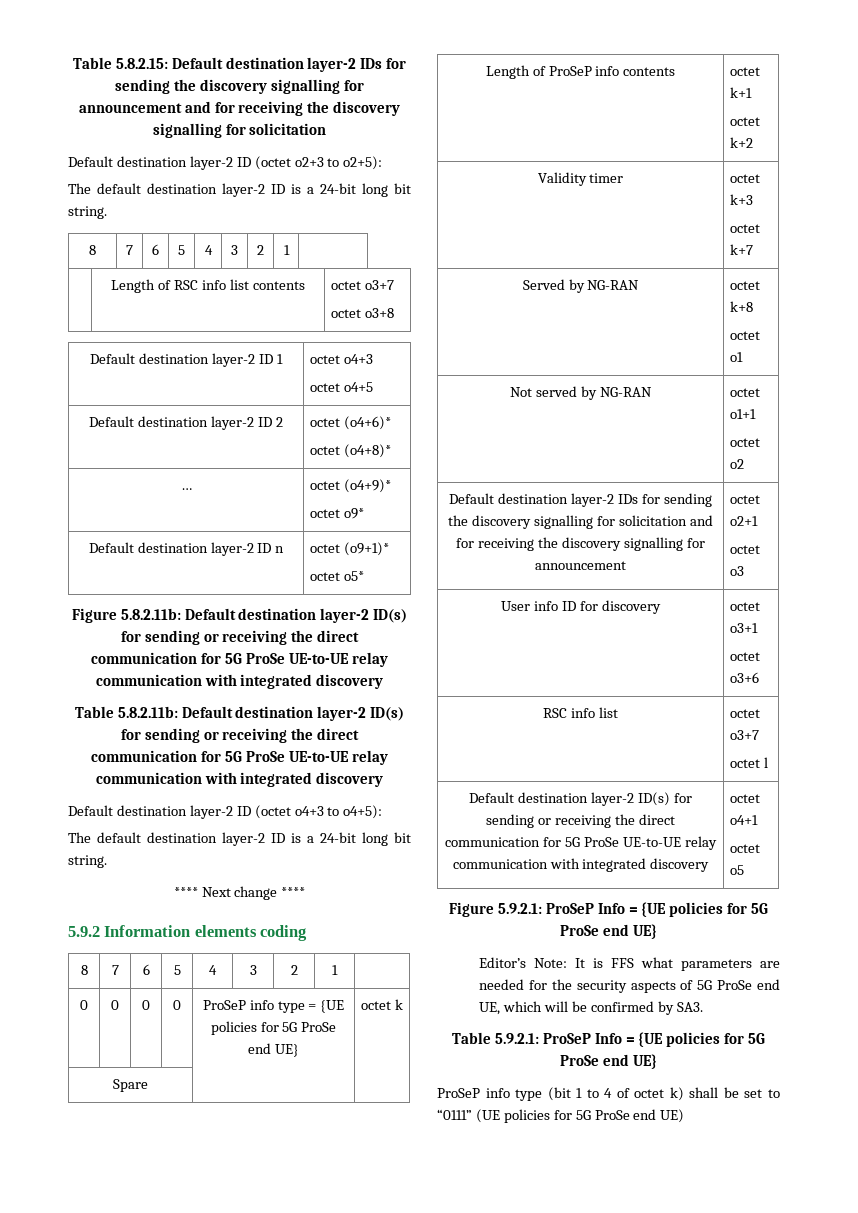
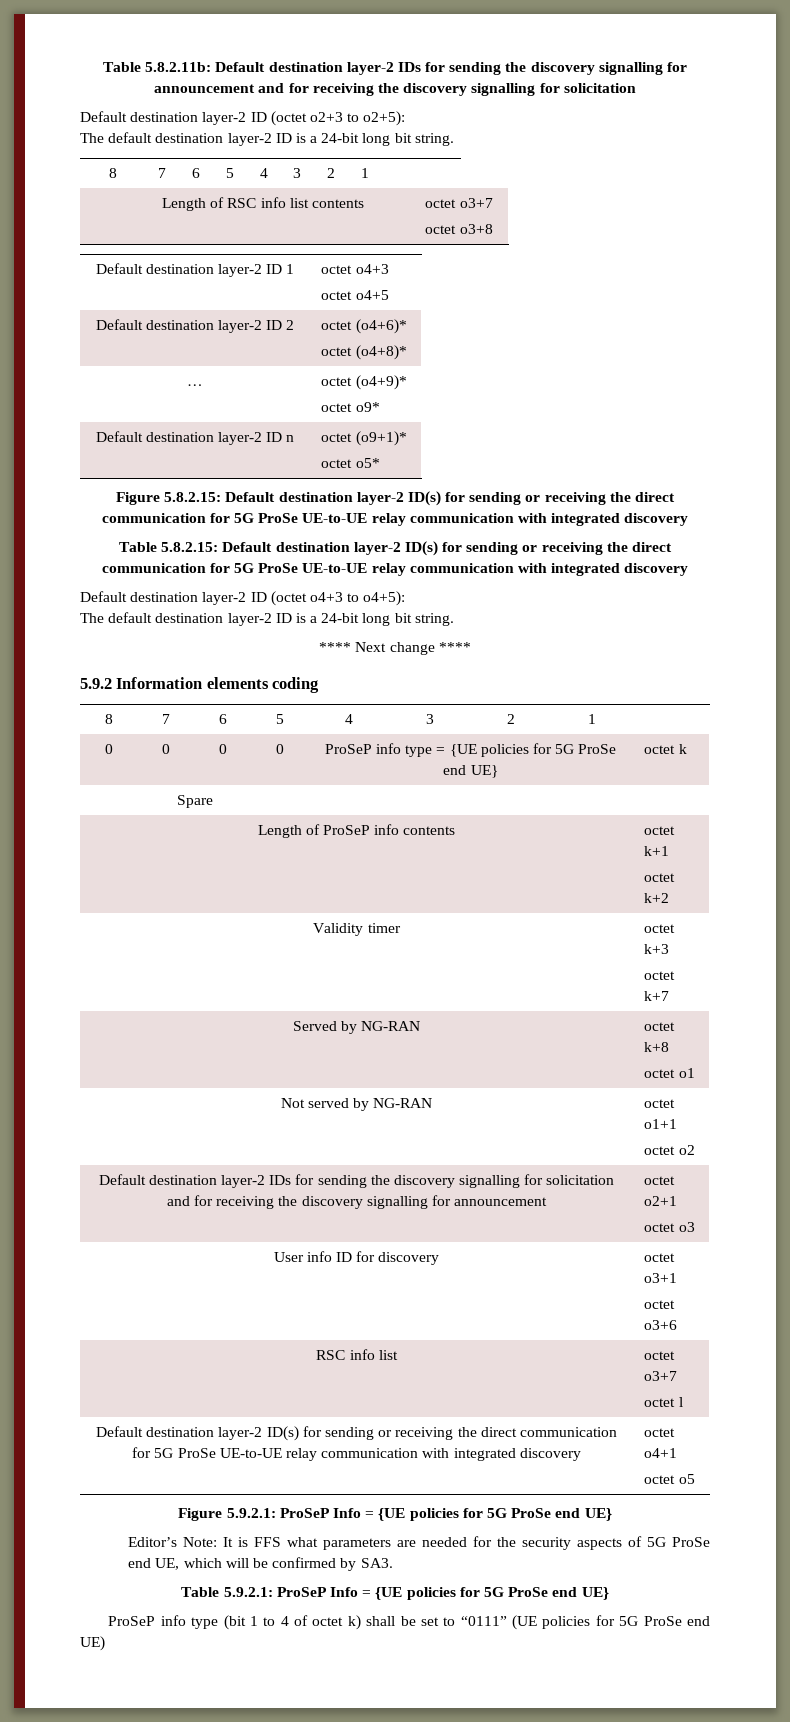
[72,57,168,69] Table 5.8.2.15: -> [102,62,212,72] Table 5.8.2.11b:
[120,608,181,620] 5.8.2.11b: -> [164,492,222,502] 5.8.2.15:
[117,706,178,718] 5.8.2.11b: -> [161,542,219,552] 5.8.2.15:

